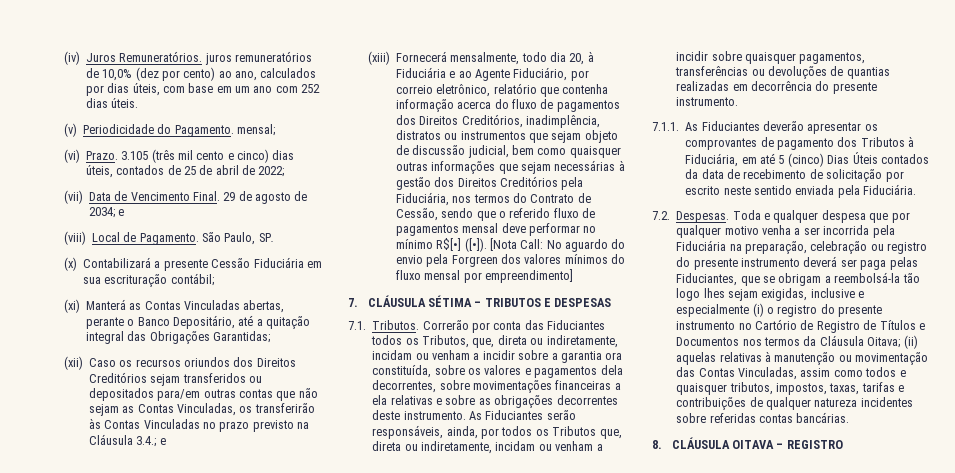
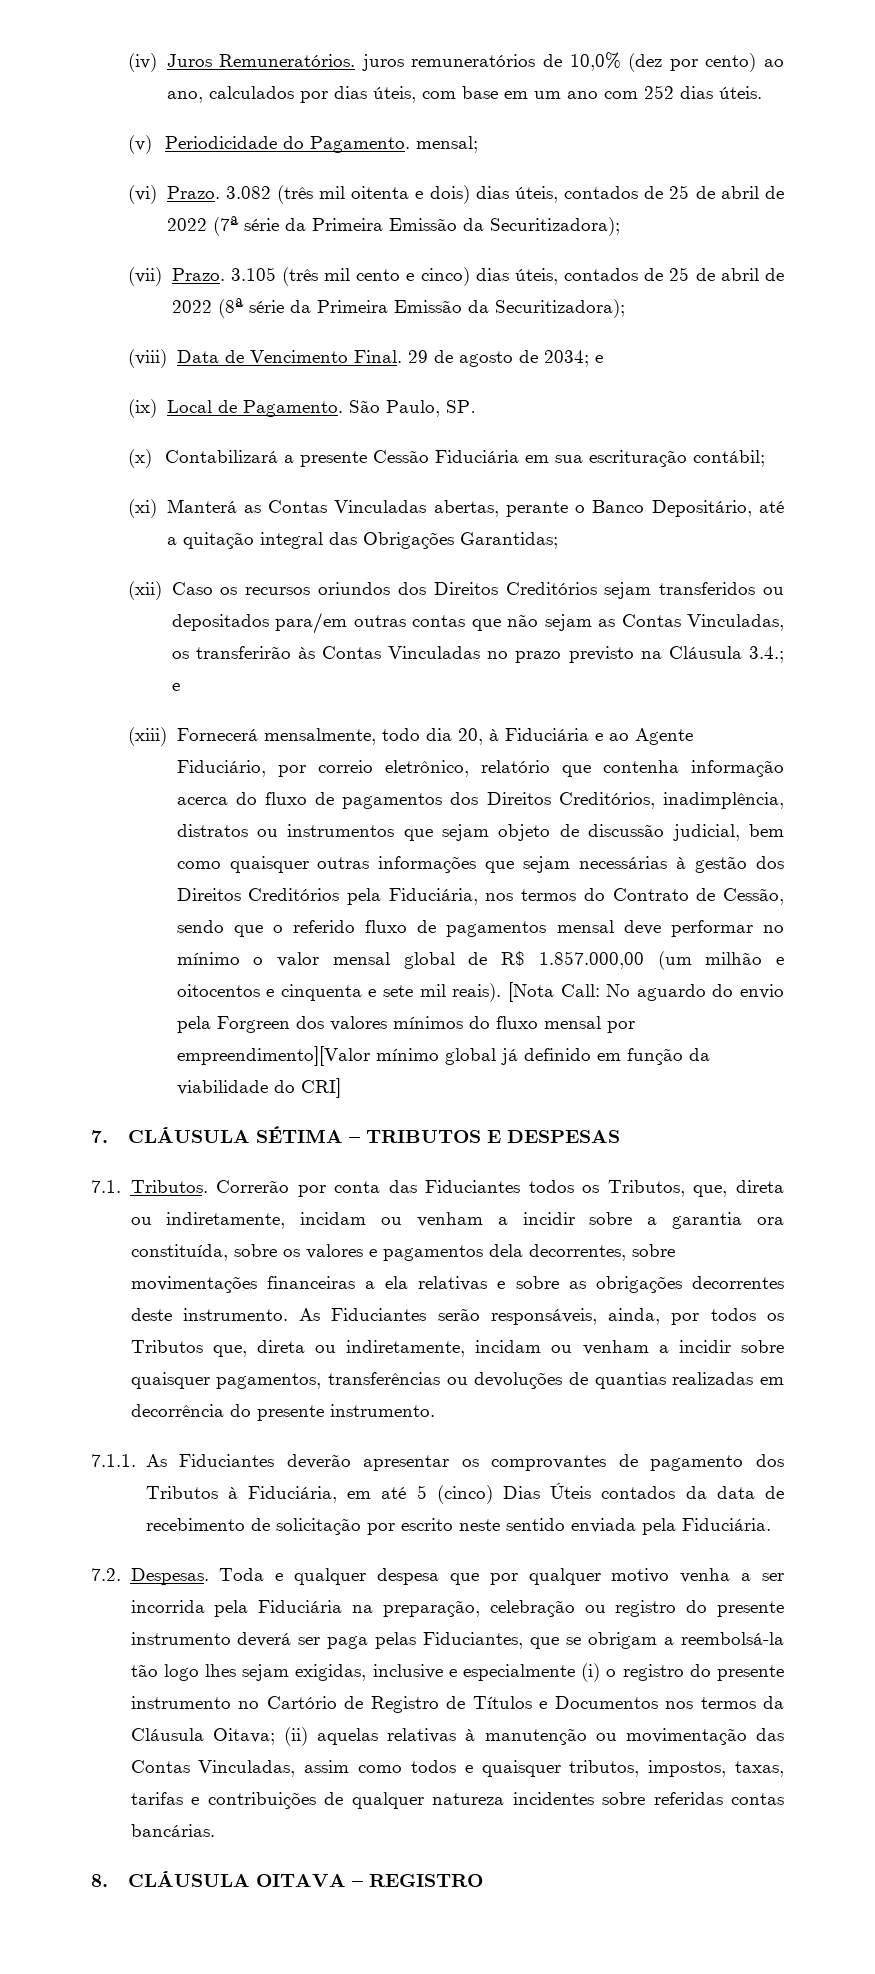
(118, 155) none -> [225,185,785,204] [166,216,620,236] [128,267,225,286] 3.082 (três mil oitenta e dois) dias úteis, contados de 25 de abril de 2022 (7ª série da Primeira Emissão da Securitizadora); // (vii) Prazo.
[258,166,285,177] [63,190,83,204] 2022; // (vii) -> [171,298,625,318] [128,349,168,368] 2022 (8ª série da Primeira Emissão da Securitizadora); // (viii)
[63,231,86,245] (viii) -> [128,399,158,418] (ix)
[436,238,487,252] R$[•] ([•]). -> [253,951,784,970] [176,983,502,1002] o valor mensal global de R$ 1.857.000,00 (um milhão e oitocentos e cinquenta e sete mil reais).
[484,269,573,283] empreendimento] -> [176,1046,710,1066] [176,1078,341,1098] empreendimento][Valor mínimo global já definido em função da viabilidade do CRI]

